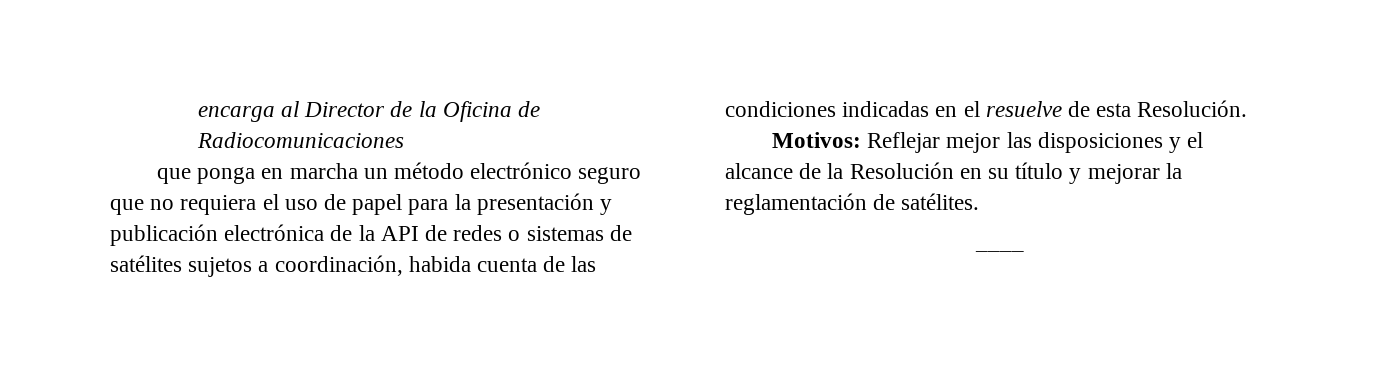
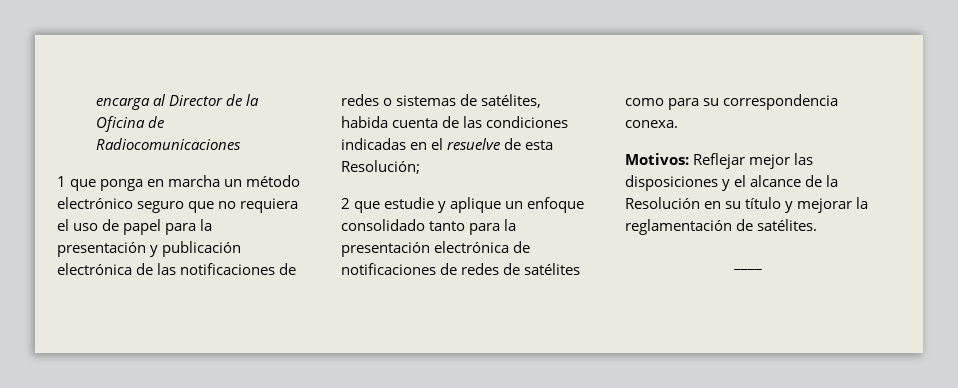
(404, 140) none -> [57,176,66,187] 1
[358,225,419,241] la API -> [157,263,276,275] las notificaciones
[110,255,403,277] satélites sujetos a coordinación, -> [481,94,542,108] satélites,
[1137,100,1248,117] Resolución. -> [341,160,420,174] [341,197,585,213] [341,219,517,235] [341,241,531,257] [341,263,581,275] [625,94,839,110] [625,120,678,128] Resolución; // 2 que estudie y aplique un enfoque consolidado tanto para la presentación electrónica de notificaciones de redes de satélites como para su correspondencia conexa.

